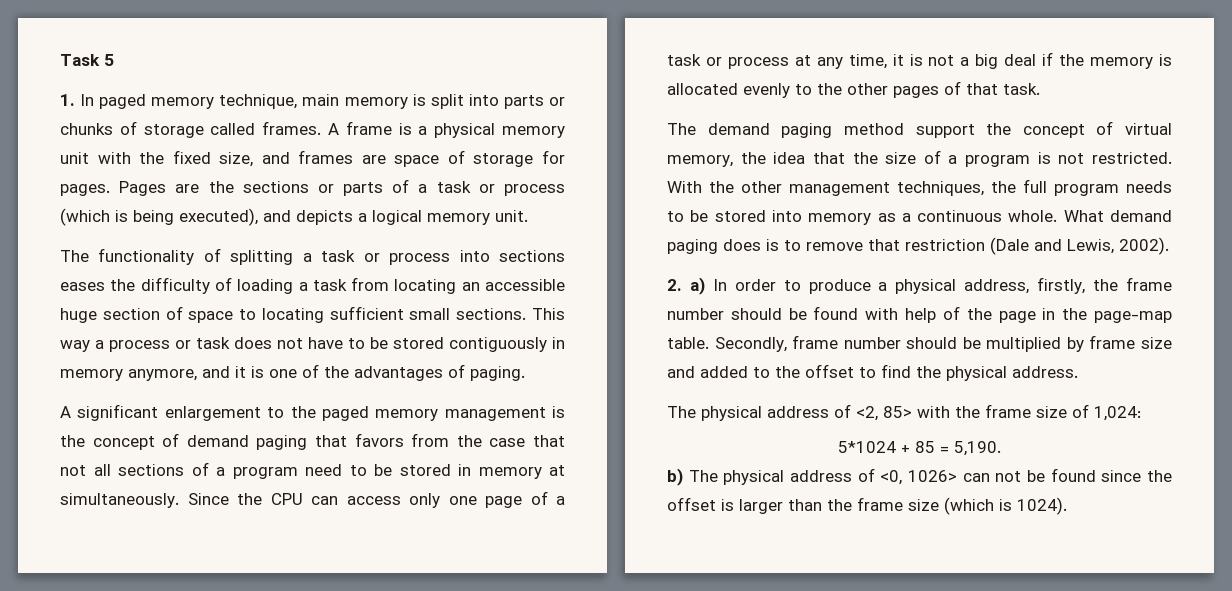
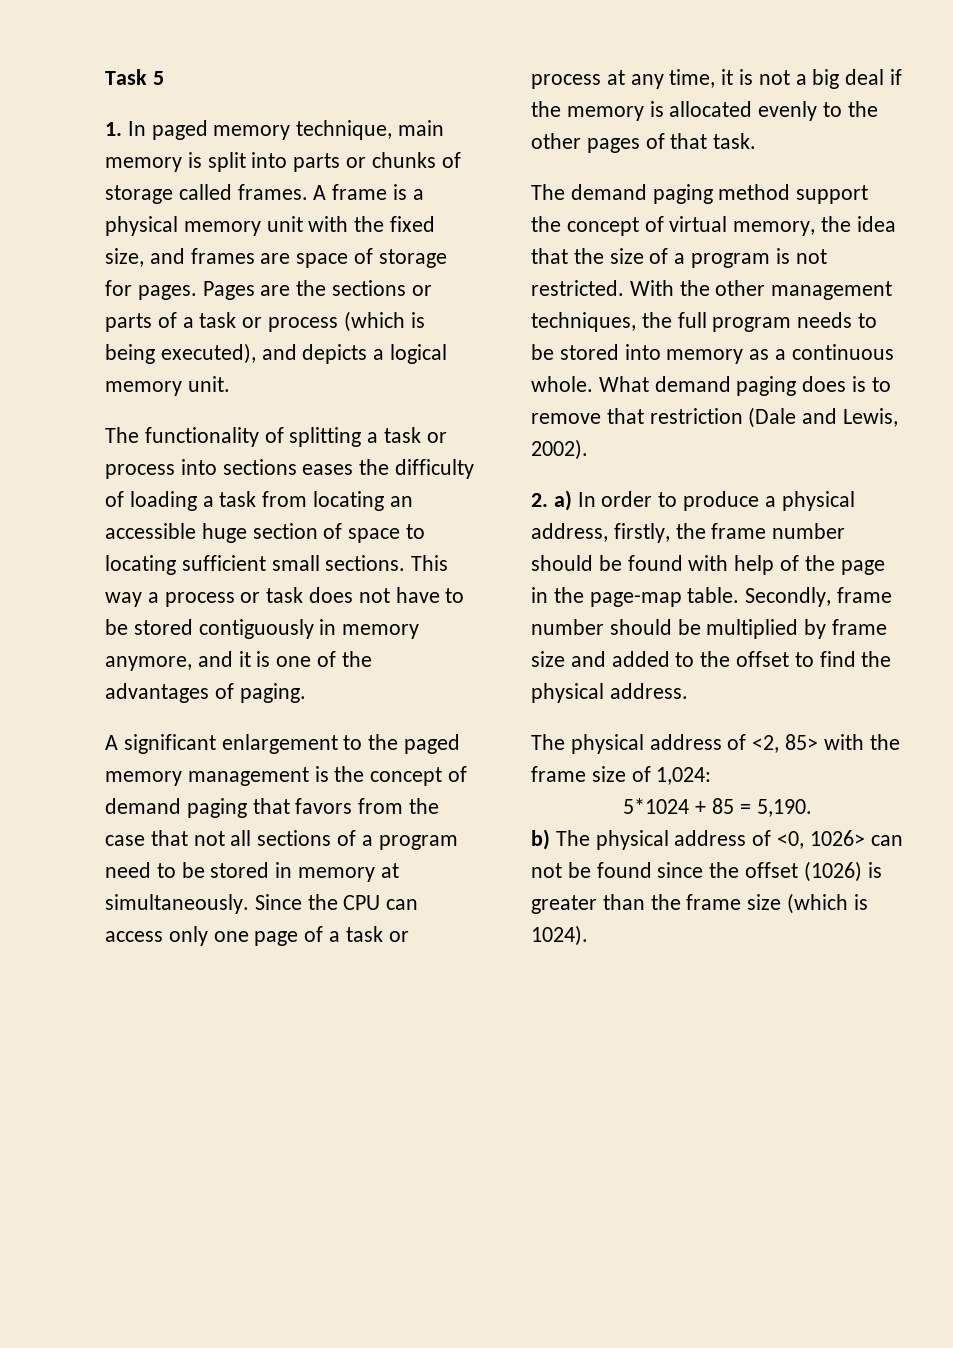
[721,499,783,514] is larger -> [803,861,882,882] [531,895,597,914] (1026) is greater

